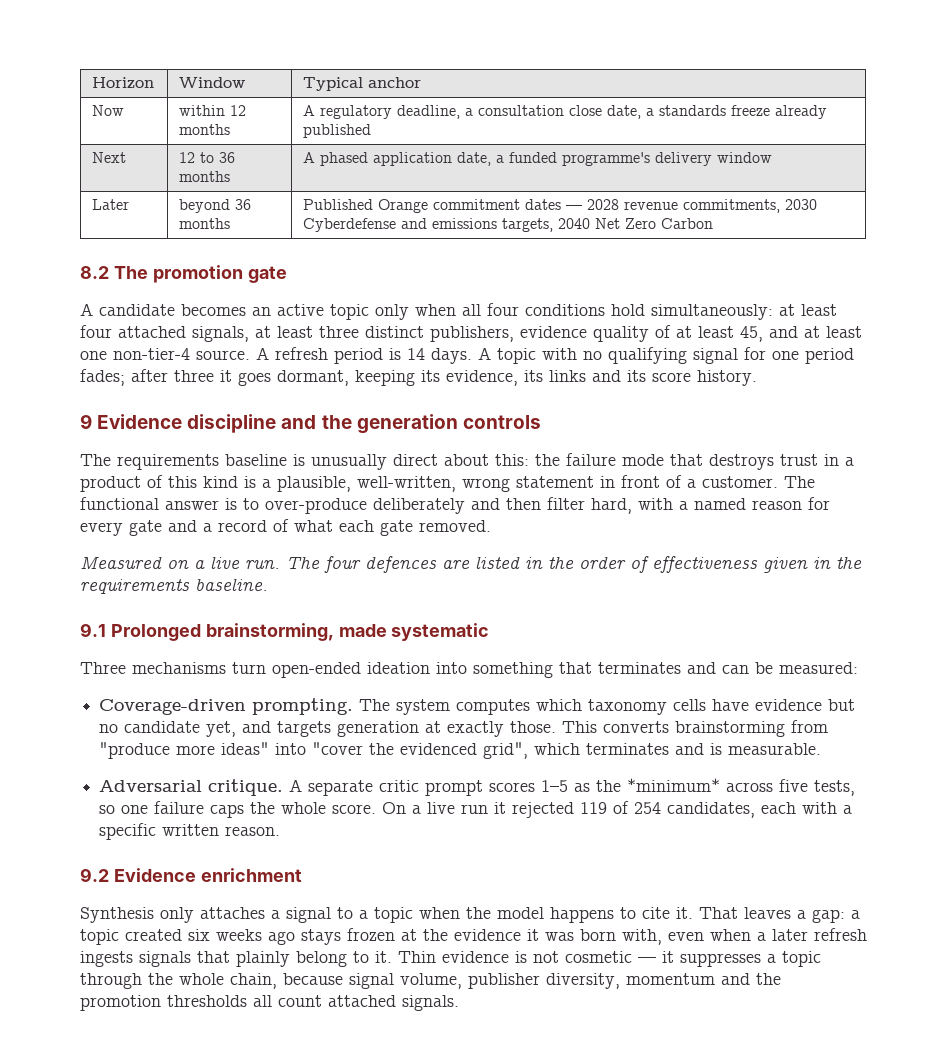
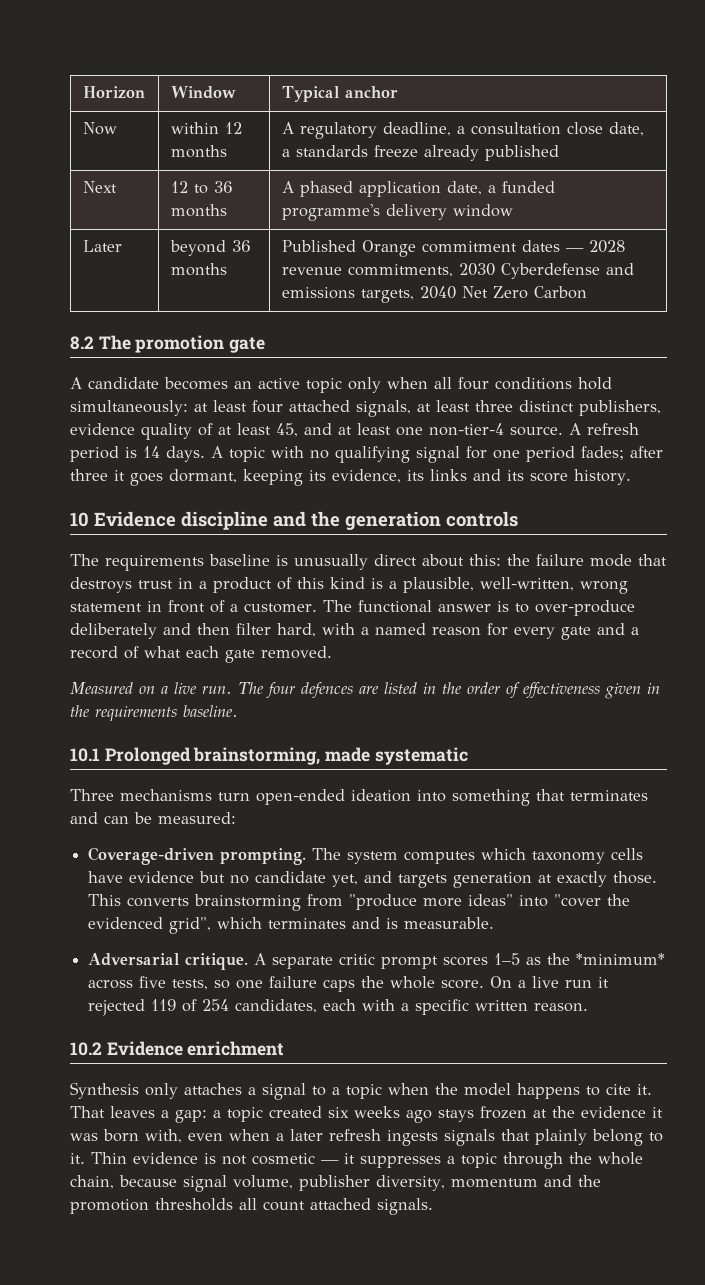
[80,414,92,429] 9 -> [70,512,89,527] 10
[80,623,106,637] 9.1 -> [70,748,100,762] 10.1
[80,868,109,882] 9.2 -> [70,1042,102,1056] 10.2

